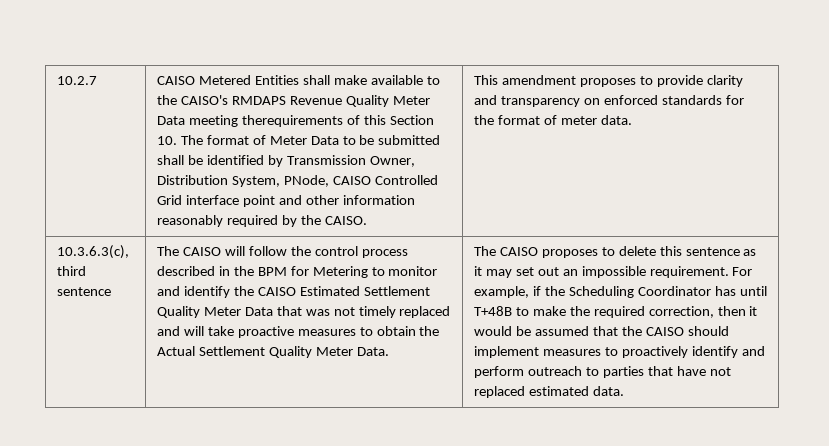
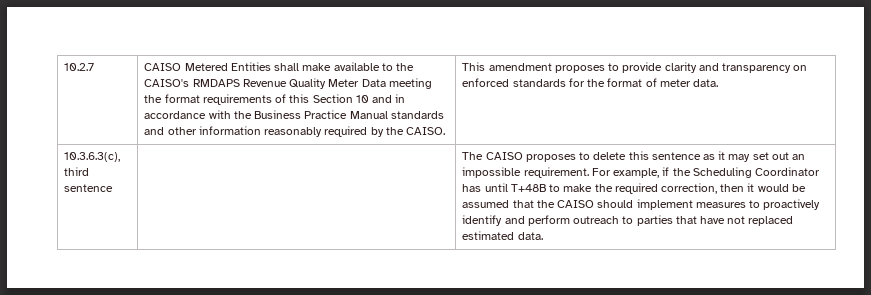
[241,115,434,127] [157,135,441,145] [157,155,415,167] [157,175,438,187] [157,195,275,207] therequirements of this Section 10. The format of Meter Data to be submitted shall be identified by Transmission Owner, Distribution System, PNode, CAISO Controlled Grid interface point -> [144,94,406,105] [144,110,444,119] the format requirements of this Section 10 and in accordance with the Business Practice Manual standards
[157,246,408,258] [157,266,438,278] [157,286,430,298] [157,306,451,318] [157,326,440,338] [157,346,389,358] The CAISO will follow the control process described in the BPM for Metering to monitor and identify the CAISO Estimated Settlement Quality Meter Data that was not timely replaced and will take proactive measures to obtain the Actual Settlement Quality Meter Data. -> (114, 188) none

